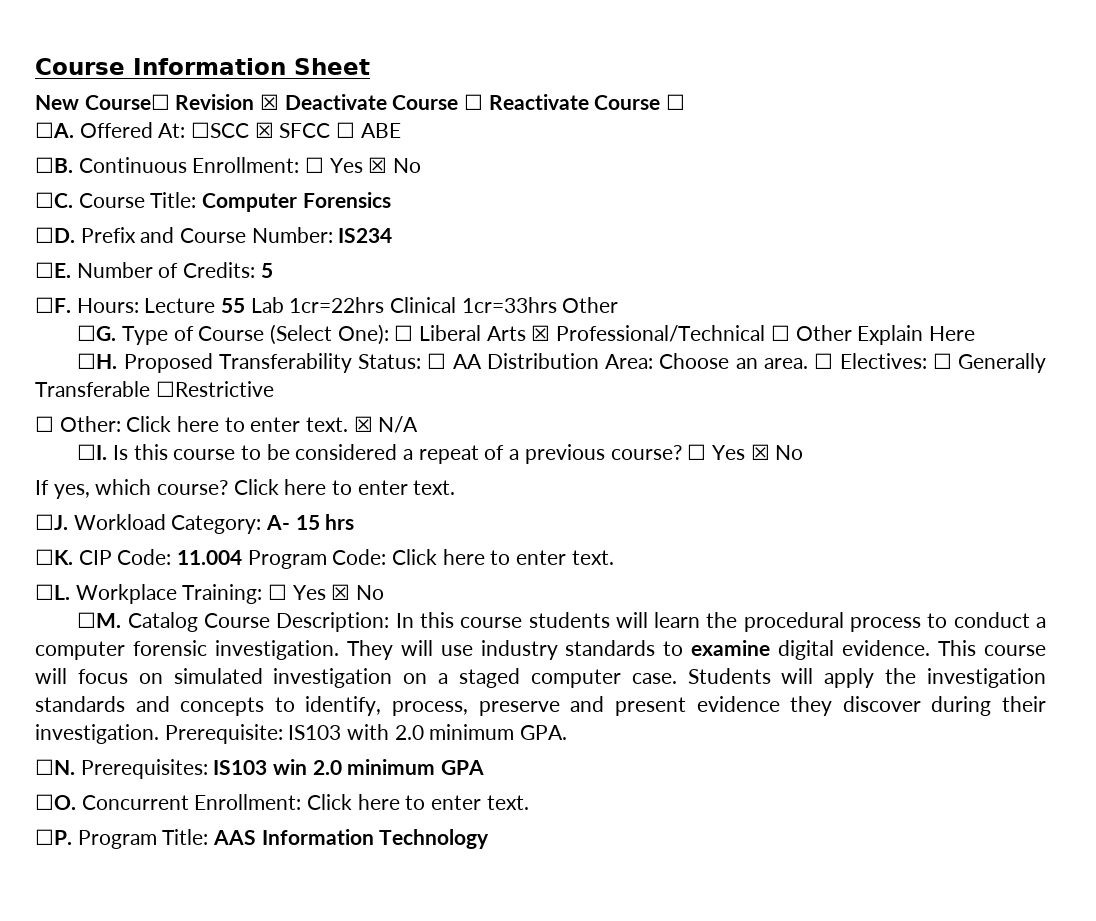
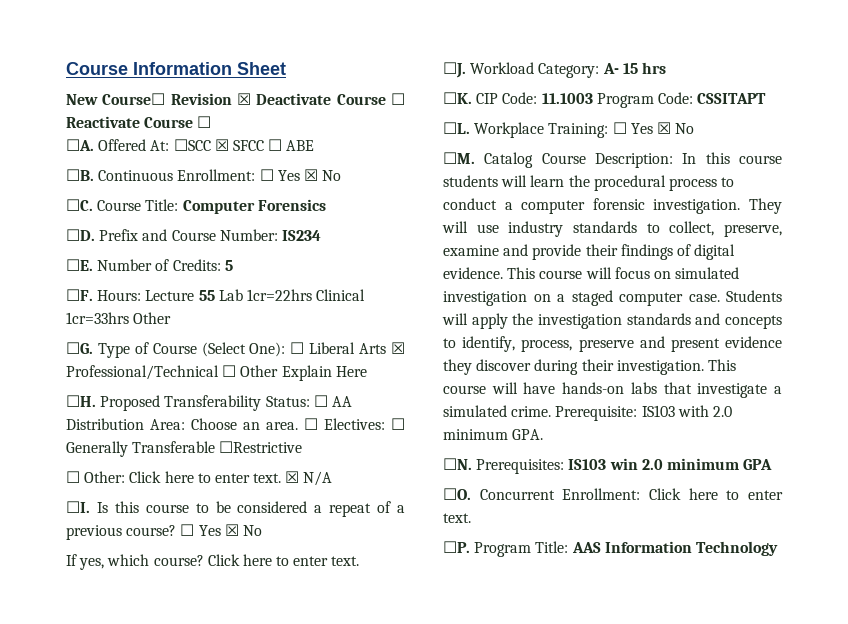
[177,550,243,565] 11.004 -> [541,93,593,104] 11.1003
[392,549,614,565] Click here to enter text. -> [697,93,767,104] CSSITAPT
[691,640,771,656] examine -> [669,221,782,237] [443,244,691,260] collect, preserve, examine and provide their findings of
(159, 734) none -> [707,359,736,371] [443,382,782,398] [443,405,552,417] This course will have hands-on labs that investigate a simulated crime.

